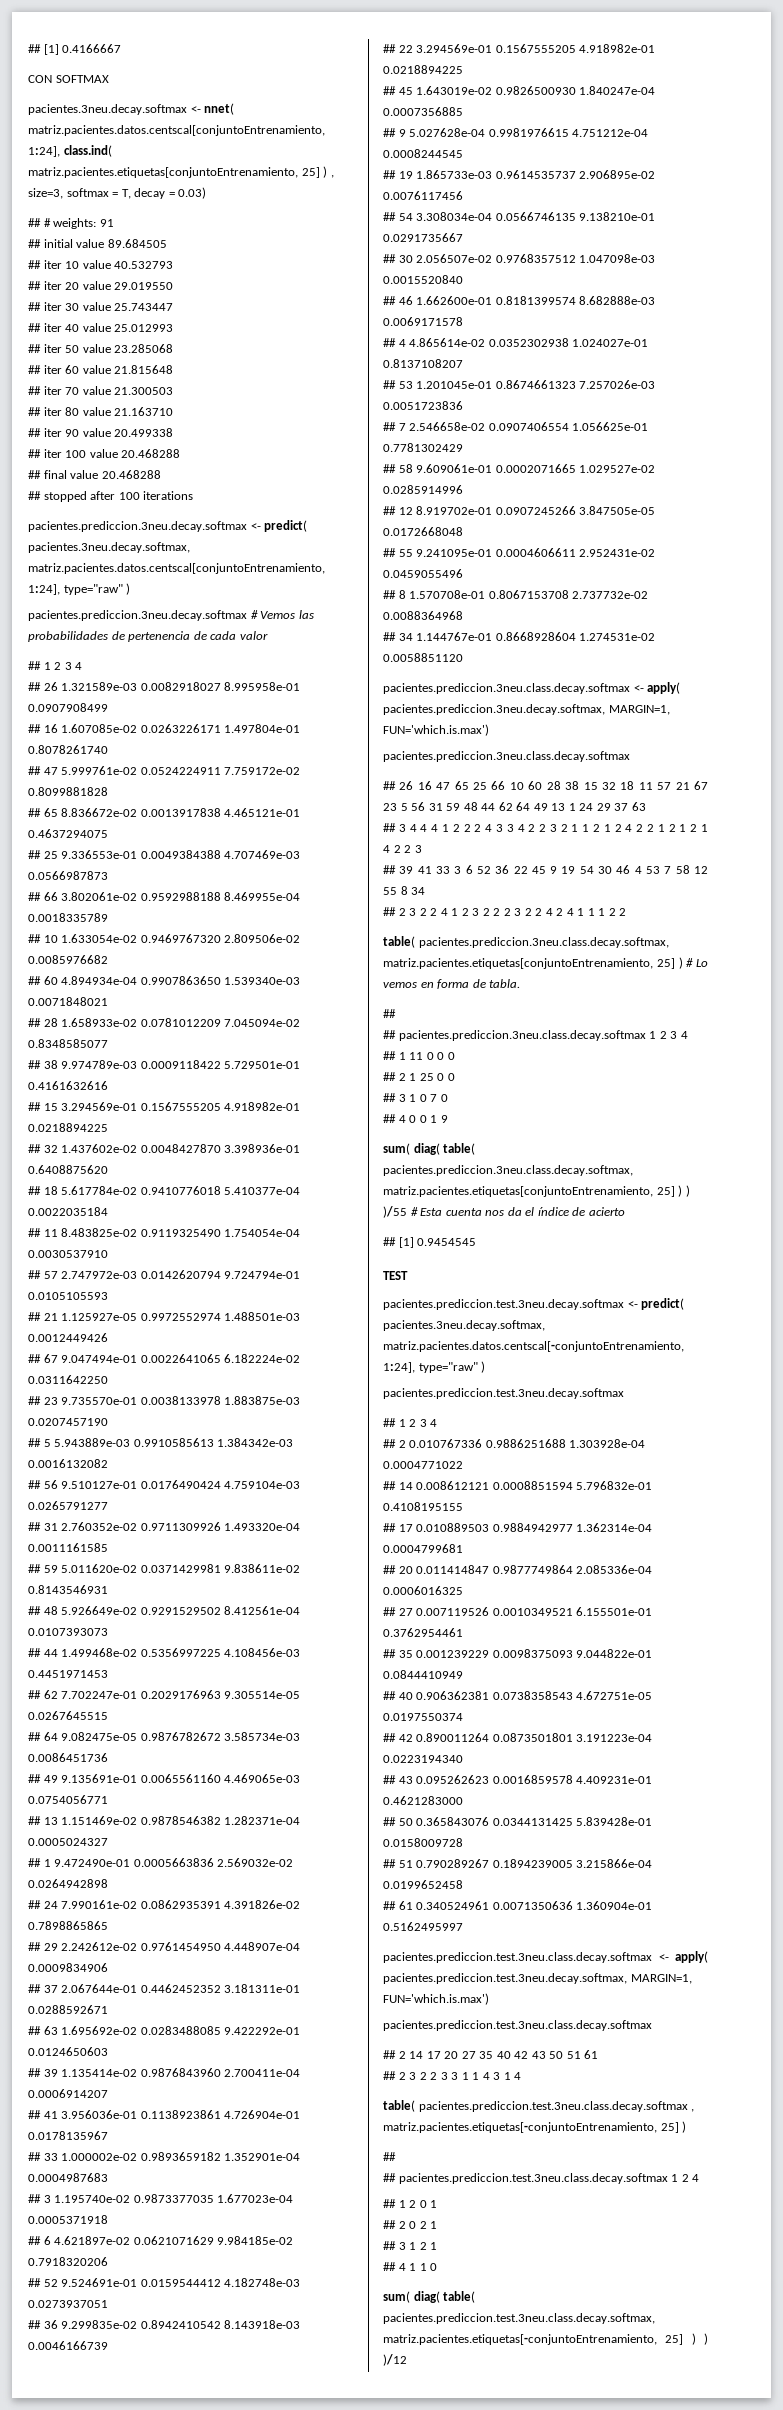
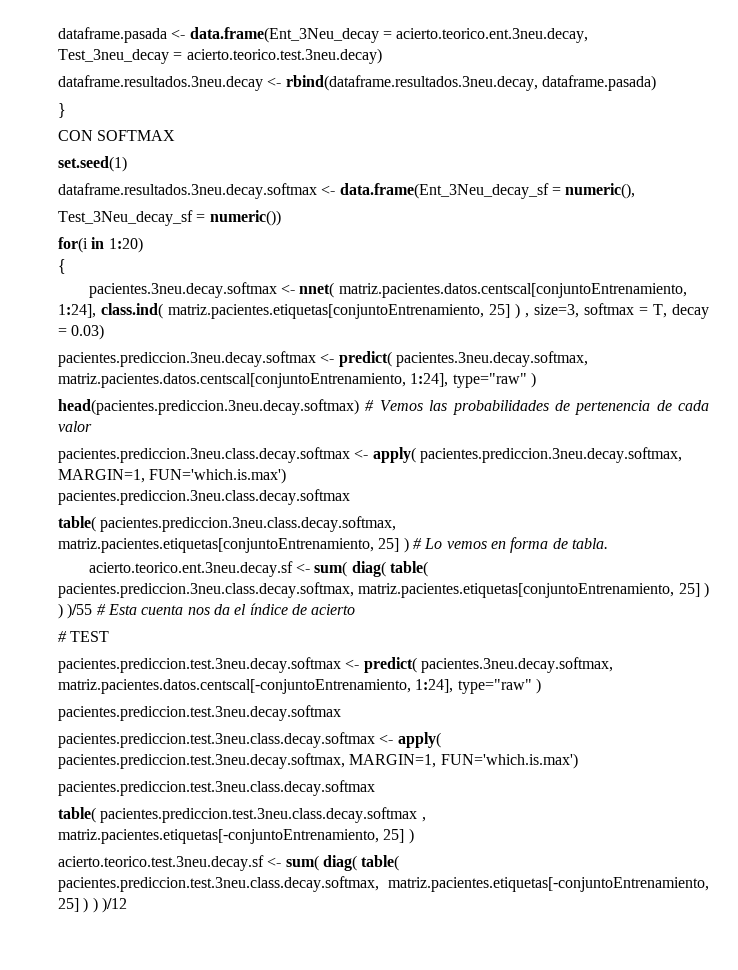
[28,44,122,55] [28,75,109,83] ## [1] 0.4166667 // CON SOFTMAX -> [58,27,589,43] [58,48,382,64] [58,75,656,91] [58,103,66,118] [58,130,176,141] [58,156,127,172] [58,183,636,199] [58,210,281,226] [58,237,143,253] [58,259,66,274] dataframe.pasada <- data.frame(Ent_3Neu_decay = acierto.teorico.ent.3neu.decay, // Test_3neu_decay = acierto.teorico.test.3neu.decay) // dataframe.resultados.3neu.decay <- rbind(dataframe.resultados.3neu.decay, dataframe.pasada) // } // CON SOFTMAX // set.seed(1) // dataframe.resultados.3neu.decay.softmax <- data.frame(Ent_3Neu_decay_sf = numeric(), // Test_3Neu_decay_sf = numeric()) // for(i in 1:20) // {
[28,218,114,229] [28,239,167,248] [28,260,174,269] [28,281,174,290] [28,302,174,311] [28,323,174,332] [28,344,174,353] [28,365,174,374] [28,386,174,395] [28,407,174,416] [28,428,174,437] [28,449,181,458] [28,470,161,479] [28,491,194,502] // ## # weights: 91 // ## initial value 89.684505 // ## iter 10 value 40.532793 // ## iter 20 value 29.019550 // ## iter 30 value 25.743447 // ## iter 40 value 25.012993 // ## iter 50 value 23.285068 // ## iter 60 value 21.815648 // ## iter 70 value 21.300503 // ## iter 80 value 21.163710 // ## iter 90 value 20.499338 // ## iter 100 value 20.468288 // ## final value 20.468288 // ## stopped after 100 iterations -> (105, 332) none
[28,610,247,621] pacientes.prediccion.3neu.decay.softmax -> [58,399,359,415] head(pacientes.prediccion.3neu.decay.softmax)
[28,661,83,670] [28,682,301,691] [28,703,108,712] [28,724,301,733] [28,745,108,754] [28,766,301,775] [28,787,108,796] [28,808,301,817] [28,829,108,838] [28,850,301,859] [28,871,108,880] [28,892,301,901] [28,913,108,922] [28,934,301,943] [28,955,108,964] [28,976,301,985] [28,997,108,1006] [28,1018,301,1027] [28,1039,108,1048] [28,1060,301,1069] [28,1081,108,1090] [28,1102,301,1111] [28,1123,108,1132] [28,1144,301,1153] [28,1165,108,1174] [28,1186,301,1195] [28,1207,108,1216] [28,1228,301,1237] [28,1250,108,1258] [28,1270,301,1279] [28,1292,108,1300] [28,1312,301,1321] [28,1333,108,1342] [28,1354,301,1363] [28,1375,108,1384] [28,1396,301,1405] [28,1418,108,1426] [28,1438,294,1447] [28,1459,108,1468] [28,1480,301,1489] [28,1501,108,1510] [28,1522,301,1531] [28,1543,108,1552] [28,1564,301,1573] [28,1585,108,1594] [28,1606,301,1615] [28,1628,108,1636] [28,1648,301,1657] [28,1670,108,1678] [28,1690,301,1699] [28,1711,108,1720] [28,1732,301,1741] [28,1753,108,1762] [28,1774,301,1783] [28,1795,108,1804] [28,1816,301,1825] [28,1838,108,1846] [28,1858,294,1867] [28,1879,108,1888] [28,1900,301,1909] [28,1921,108,1930] [28,1942,301,1951] [28,1963,108,1972] [28,1984,301,1993] [28,2005,108,2014] [28,2026,301,2035] [28,2047,108,2056] [28,2068,301,2077] [28,2089,108,2098] [28,2110,301,2119] [28,2131,108,2140] [28,2152,301,2161] [28,2173,108,2182] [28,2194,294,2203] [28,2215,108,2224] [28,2236,294,2245] [28,2257,108,2266] [28,2278,301,2287] [28,2300,108,2308] [28,2320,301,2329] [28,2341,108,2350] [383,44,656,53] [383,65,463,74] [383,86,656,95] [383,107,463,116] [383,128,649,137] [383,149,463,158] [383,170,656,179] [383,191,463,200] [383,212,656,221] [383,233,463,242] [383,254,656,263] [383,275,463,284] [383,296,656,305] [383,317,463,326] [383,338,649,347] [383,359,463,368] [383,380,656,389] [383,401,463,410] [383,422,649,431] [383,443,463,452] [383,464,656,473] [383,485,463,494] [383,506,656,515] [383,527,463,536] [383,548,656,557] [383,569,463,578] [383,590,649,599] [383,611,463,620] [383,632,656,641] [383,653,463,662] // ## 1 2 3 4 // ## 26 1.321589e-03 0.0082918027 8.995958e-01 0.0907908499 // ## 16 1.607085e-02 0.0263226171 1.497804e-01 0.8078261740 // ## 47 5.999761e-02 0.0524224911 7.759172e-02 0.8099881828 // ## 65 8.836672e-02 0.0013917838 4.465121e-01 0.4637294075 // ## 25 9.336553e-01 0.0049384388 4.707469e-03 0.0566987873 // ## 66 3.802061e-02 0.9592988188 8.469955e-04 0.0018335789 // ## 10 1.633054e-02 0.9469767320 2.809506e-02 0.0085976682 // ## 60 4.894934e-04 0.9907863650 1.539340e-03 0.0071848021 // ## 28 1.658933e-02 0.0781012209 7.045094e-02 0.8348585077 // ## 38 9.974789e-03 0.0009118422 5.729501e-01 0.4161632616 // ## 15 3.294569e-01 0.1567555205 4.918982e-01 0.0218894225 // ## 32 1.437602e-02 0.0048427870 3.398936e-01 0.6408875620 // ## 18 5.617784e-02 0.9410776018 5.410377e-04 0.0022035184 // ## 11 8.483825e-02 0.9119325490 1.754054e-04 0.0030537910 // ## 57 2.747972e-03 0.0142620794 9.724794e-01 0.0105105593 // ## 21 1.125927e-05 0.9972552974 1.488501e-03 0.0012449426 // ## 67 9.047494e-01 0.0022641065 6.182224e-02 0.0311642250 // ## 23 9.735570e-01 0.0038133978 1.883875e-03 0.0207457190 // ## 5 5.943889e-03 0.9910585613 1.384342e-03 0.0016132082 // ## 56 9.510127e-01 0.0176490424 4.759104e-03 0.0265791277 // ## 31 2.760352e-02 0.9711309926 1.493320e-04 0.0011161585 // ## 59 5.011620e-02 0.0371429981 9.838611e-02 0.8143546931 // ## 48 5.926649e-02 0.9291529502 8.412561e-04 0.0107393073 // ## 44 1.499468e-02 0.5356997225 4.108456e-03 0.4451971453 // ## 62 7.702247e-01 0.2029176963 9.305514e-05 0.0267645515 // ## 64 9.082475e-05 0.9876782672 3.585734e-03 0.0086451736 // ## 49 9.135691e-01 0.0065561160 4.469065e-03 0.0754056771 // ## 13 1.151469e-02 0.9878546382 1.282371e-04 0.0005024327 // ## 1 9.472490e-01 0.0005663836 2.569032e-02 0.0264942898 // ## 24 7.990161e-02 0.0862935391 4.391826e-02 0.7898865865 // ## 29 2.242612e-02 0.9761454950 4.448907e-04 0.0009834906 // ## 37 2.067644e-01 0.4462452352 3.181311e-01 0.0288592671 // ## 63 1.695692e-02 0.0283488085 9.422292e-01 0.0124650603 // ## 39 1.135414e-02 0.9876843960 2.700411e-04 0.0006914207 // ## 41 3.956036e-01 0.1138923861 4.726904e-01 0.0178135967 // ## 33 1.000002e-02 0.9893659182 1.352901e-04 0.0004987683 // ## 3 1.195740e-02 0.9873377035 1.677023e-04 0.0005371918 // ## 6 4.621897e-02 0.0621071629 9.984185e-02 0.7918320206 // ## 52 9.524691e-01 0.0159544412 4.182748e-03 0.0273937051 // ## 36 9.299835e-02 0.8942410542 8.143918e-03 0.0046166739 // ## 22 3.294569e-01 0.1567555205 4.918982e-01 0.0218894225 // ## 45 1.643019e-02 0.9826500930 1.840247e-04 0.0007356885 // ## 9 5.027628e-04 0.9981976615 4.751212e-04 0.0008244545 // ## 19 1.865733e-03 0.9614535737 2.906895e-02 0.0076117456 // ## 54 3.308034e-04 0.0566746135 9.138210e-01 0.0291735667 // ## 30 2.056507e-02 0.9768357512 1.047098e-03 0.0015520840 // ## 46 1.662600e-01 0.8181399574 8.682888e-03 0.0069171578 // ## 4 4.865614e-02 0.0352302938 1.024027e-01 0.8137108207 // ## 53 1.201045e-01 0.8674661323 7.257026e-03 0.0051723836 // ## 7 2.546658e-02 0.0907406554 1.056625e-01 0.7781302429 // ## 58 9.609061e-01 0.0002071665 1.029527e-02 0.0285914996 // ## 12 8.919702e-01 0.0907245266 3.847505e-05 0.0172668048 // ## 55 9.241095e-01 0.0004606611 2.952431e-02 0.0459055496 // ## 8 1.570708e-01 0.8067153708 2.737732e-02 0.0088364968 // ## 34 1.144767e-01 0.8668928604 1.274531e-02 0.0058851120 -> (92, 426) none
[383,781,708,790] [383,802,646,811] [383,823,709,832] [383,845,422,853] [383,865,709,874] [383,886,426,895] [383,907,627,916] // ## 26 16 47 65 25 66 10 60 28 38 15 32 18 11 57 21 67 23 5 56 31 59 48 44 62 64 49 13 1 24 29 37 63 // ## 3 4 4 4 1 2 2 2 4 3 3 4 2 2 3 2 1 1 2 1 2 4 2 2 1 2 1 2 1 4 2 2 3 // ## 39 41 33 3 6 52 36 22 45 9 19 54 30 46 4 53 7 58 12 55 8 34 // ## 2 3 2 2 4 1 2 3 2 2 2 3 2 2 4 2 4 1 1 1 2 2 -> (350, 497) none
[383,1009,396,1018] [383,1030,688,1041] [383,1051,455,1060] [383,1072,455,1081] [383,1093,448,1102] [383,1114,448,1123] ## // ## pacientes.prediccion.3neu.class.decay.softmax 1 2 3 4 // ## 1 11 0 0 0 // ## 2 1 25 0 0 // ## 3 1 0 7 0 // ## 4 0 0 1 9 // -> [88,561,311,577] acierto.teorico.ent.3neu.decay.sf <-
[383,1237,477,1248] ## [1] 0.9454545 // -> [58,631,67,642] #
[383,1418,438,1427] [383,1439,646,1448] [383,1461,463,1469] [383,1481,653,1490] [383,1502,463,1511] [383,1523,653,1532] [383,1544,463,1553] [383,1565,653,1574] [383,1586,463,1595] [383,1607,653,1616] [383,1628,463,1637] [383,1649,653,1658] [383,1670,463,1679] [383,1691,653,1700] [383,1713,463,1721] [383,1733,653,1742] [383,1755,463,1763] [383,1775,653,1784] [383,1796,463,1805] [383,1817,653,1826] [383,1838,463,1847] [383,1859,653,1868] [383,1880,463,1889] [383,1901,653,1910] [383,1922,463,1931] // ## 1 2 3 4 // ## 2 0.010767336 0.9886251688 1.303928e-04 0.0004771022 // ## 14 0.008612121 0.0008851594 5.796832e-01 0.4108195155 // ## 17 0.010889503 0.9884942977 1.362314e-04 0.0004799681 // ## 20 0.011414847 0.9877749864 2.085336e-04 0.0006016325 // ## 27 0.007119526 0.0010349521 6.155501e-01 0.3762954461 // ## 35 0.001239229 0.0098375093 9.044822e-01 0.0844410949 // ## 40 0.906362381 0.0738358543 4.672751e-05 0.0197550374 // ## 42 0.890011264 0.0873501801 3.191223e-04 0.0223194340 // ## 43 0.095262623 0.0016859578 4.409231e-01 0.4621283000 // ## 50 0.365843076 0.0344131425 5.839428e-01 0.0158009728 // ## 51 0.790289267 0.1894239005 3.215866e-04 0.0199652458 // ## 61 0.340524961 0.0071350636 1.360904e-01 0.5162495997 -> (341, 713) none
[383,2050,599,2059] [383,2071,522,2080] // ## 2 14 17 20 27 35 40 42 43 50 51 61 // ## 2 3 2 2 3 3 1 1 4 3 1 4 -> (375, 788) none
[383,2152,396,2161] [383,2173,700,2184] [383,2199,438,2208] [383,2220,438,2229] [383,2241,438,2250] [383,2262,438,2271] ## // ## pacientes.prediccion.test.3neu.class.decay.softmax 1 2 4 // ## 1 2 0 1 // ## 2 0 2 1 // ## 3 1 2 1 // ## 4 1 1 0 // -> [58,855,282,871] acierto.teorico.test.3neu.decay.sf <-

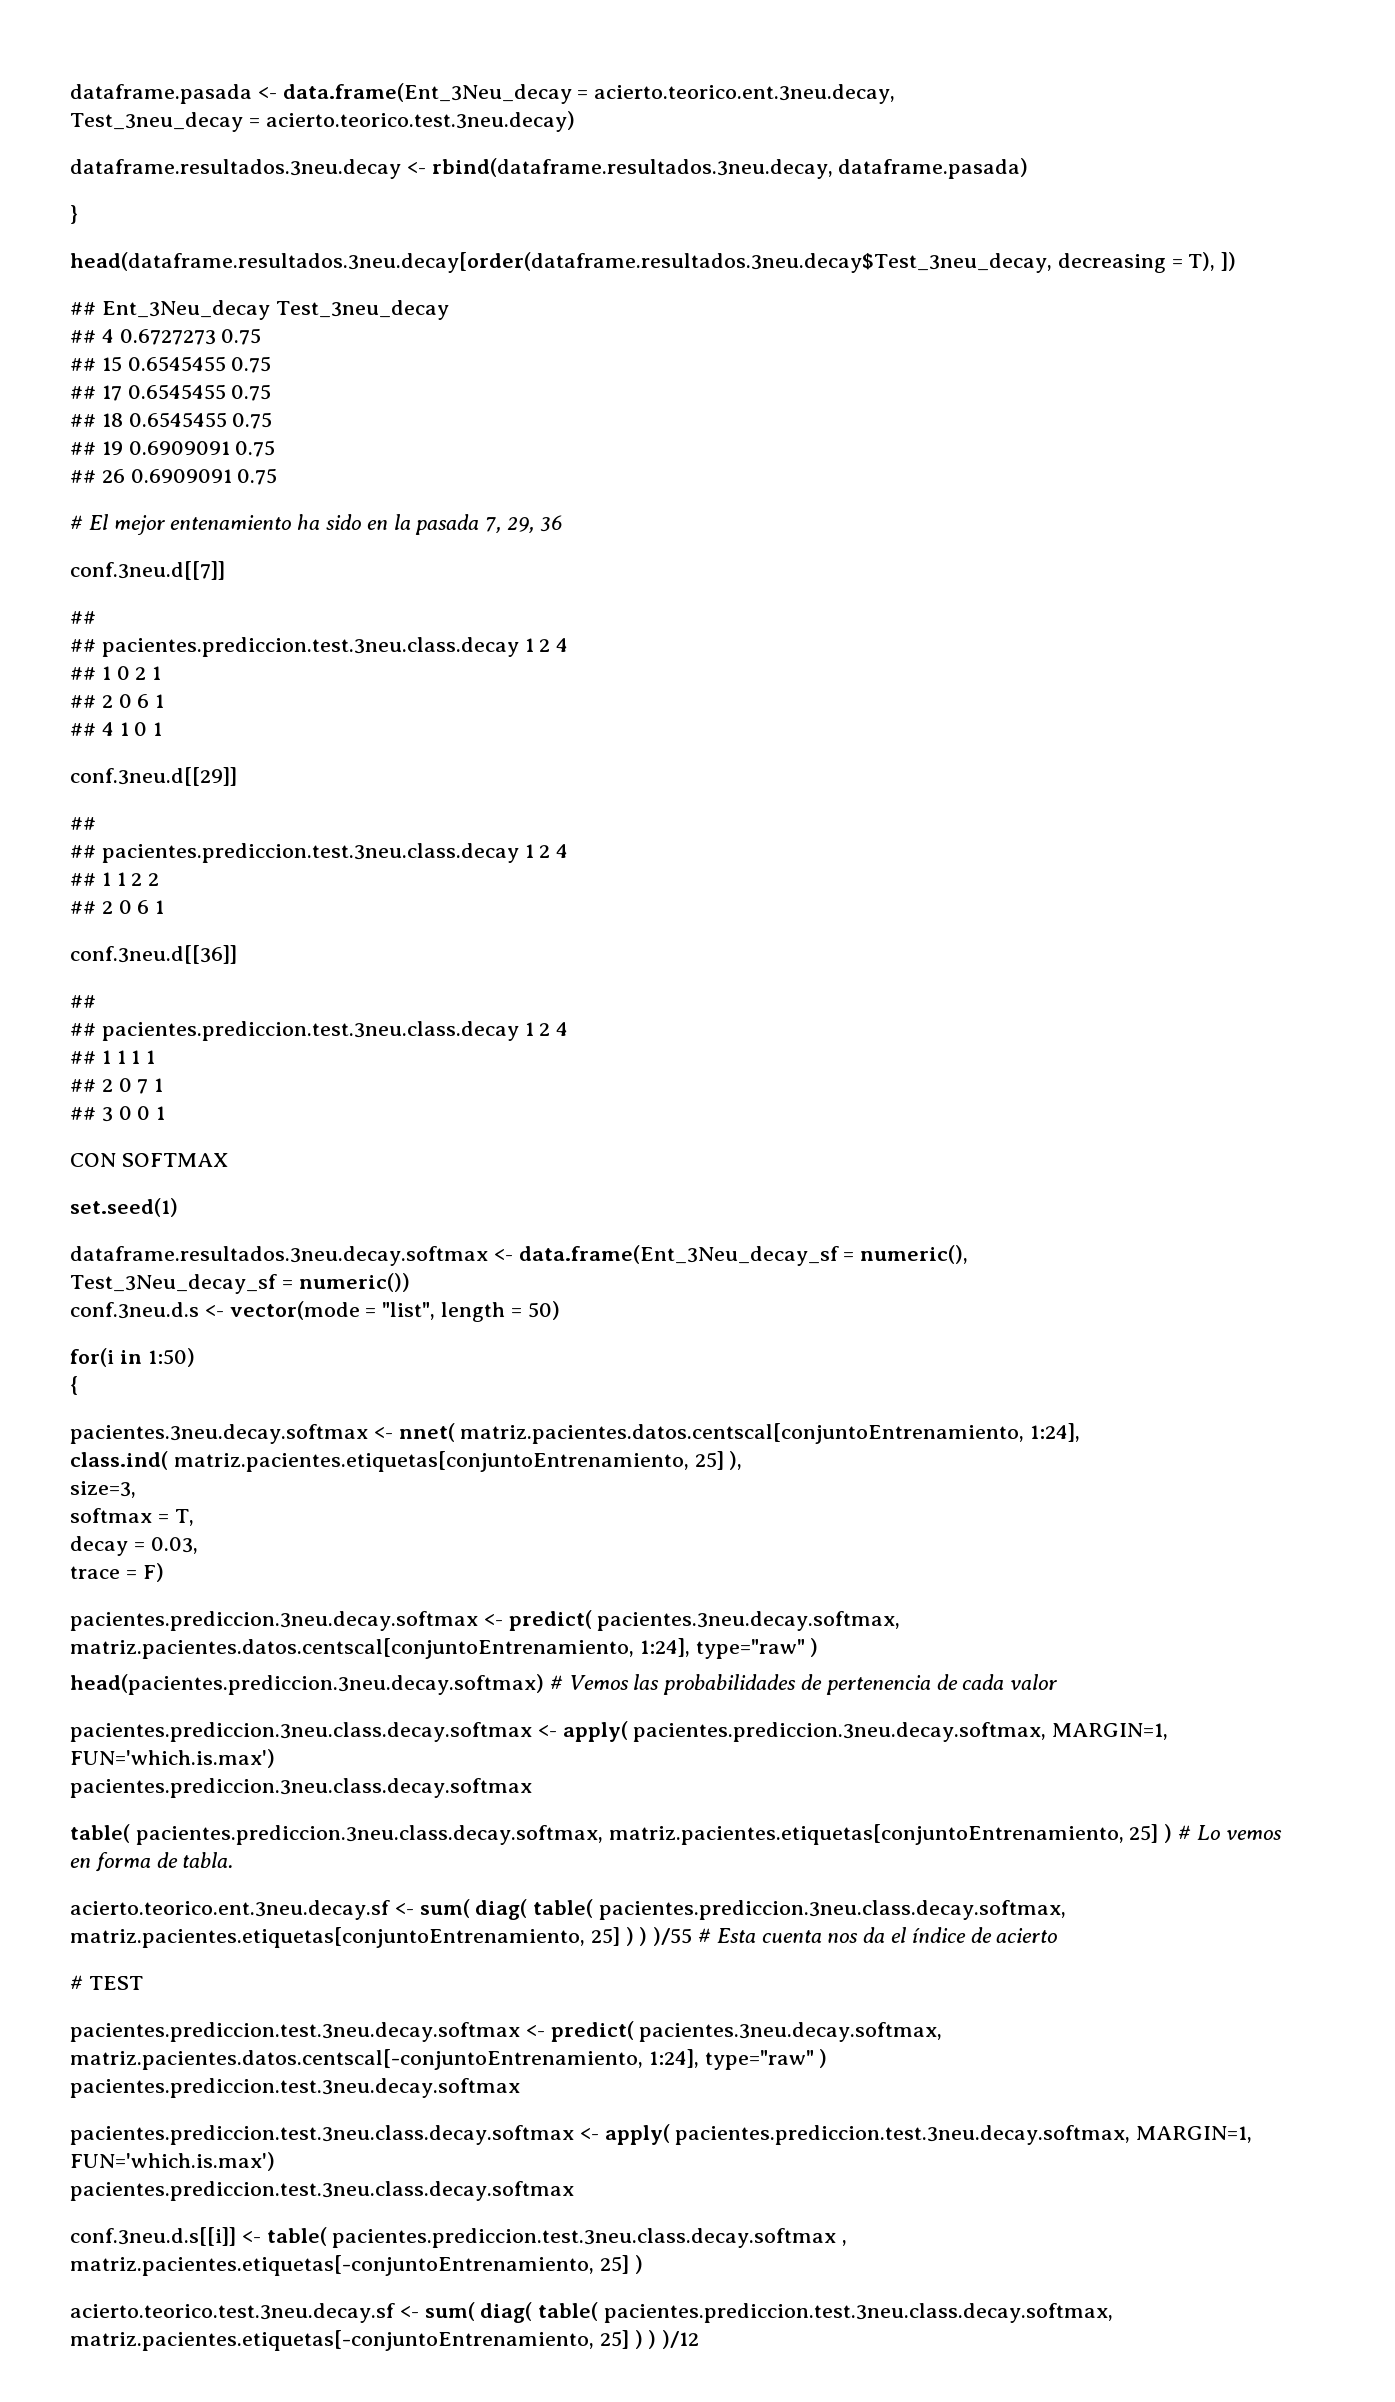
(66, 110) none -> [70,252,1237,273] [70,300,449,320] [70,328,262,345] [70,356,272,373] [70,384,272,401] [70,412,273,429] [70,440,276,457] [70,468,278,485] [70,514,562,535] [70,561,225,580] [70,611,96,624] [70,637,569,657] [70,666,162,680] [70,694,165,708] [70,722,163,736] [70,767,237,786] [70,817,96,830] [70,843,569,863] [70,872,160,886] [70,900,165,914] [70,945,237,964] [70,995,96,1008] [70,1021,569,1041] [70,1050,156,1064] [70,1078,164,1094] [70,1106,166,1122] // head(dataframe.resultados.3neu.decay[order(dataframe.resultados.3neu.decay$Test_3neu_decay, decreasing = T), ]) // ## Ent_3Neu_decay Test_3neu_decay // ## 4 0.6727273 0.75 // ## 15 0.6545455 0.75 // ## 17 0.6545455 0.75 // ## 18 0.6545455 0.75 // ## 19 0.6909091 0.75 // ## 26 0.6909091 0.75 // # El mejor entenamiento ha sido en la pasada 7, 29, 36 // conf.3neu.d[[7]] // ## // ## pacientes.prediccion.test.3neu.class.decay 1 2 4 // ## 1 0 2 1 // ## 2 0 6 1 // ## 4 1 0 1 // conf.3neu.d[[29]] // ## // ## pacientes.prediccion.test.3neu.class.decay 1 2 4 // ## 1 1 2 2 // ## 2 0 6 1 // conf.3neu.d[[36]] // ## // ## pacientes.prediccion.test.3neu.class.decay 1 2 4 // ## 1 1 1 1 // ## 2 0 7 1 // ## 3 0 0 1
(281, 218) none -> [70,1301,560,1322] // conf.3neu.d.s <- vector(mode = "list", length = 50)
[108,237,143,253] 1:20) -> [147,1348,195,1367] 1:50)
(96, 311) none -> (1081, 1432) //
[515,303,529,319] ) , -> [729,1451,743,1470] ), //
(579, 311) none -> (136, 1489) //
(667, 311) none -> (194, 1517) //
[71,324,105,340] 0.03) -> [150,1537,198,1554] [70,1563,164,1582] 0.03, // trace = F)
(375, 788) none -> [70,2227,261,2246] conf.3neu.d.s[[i]] <-

